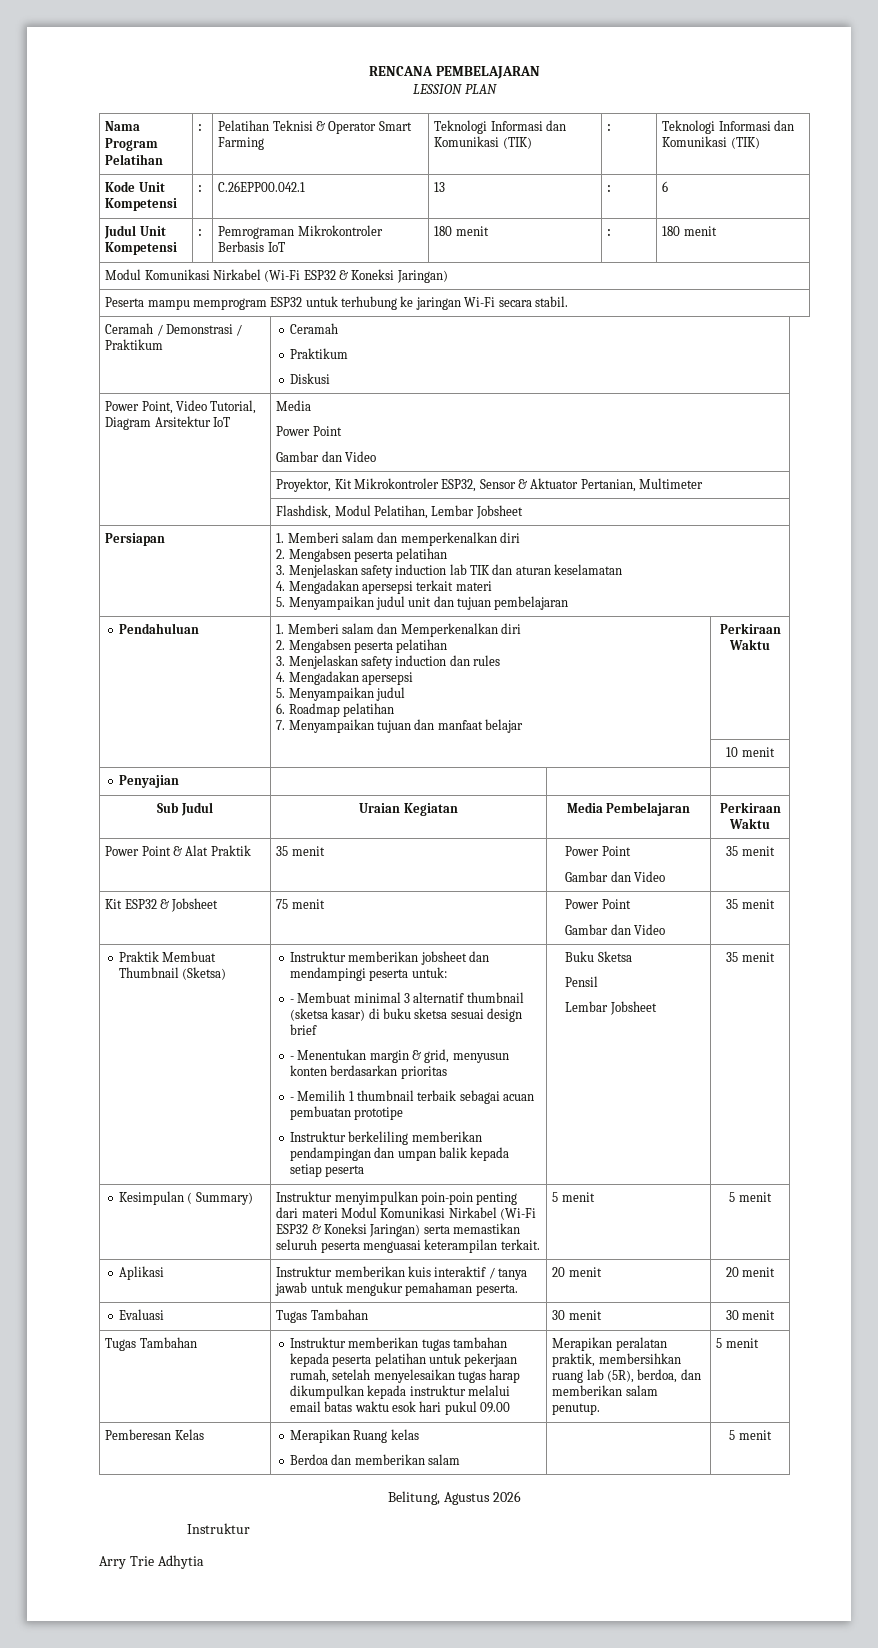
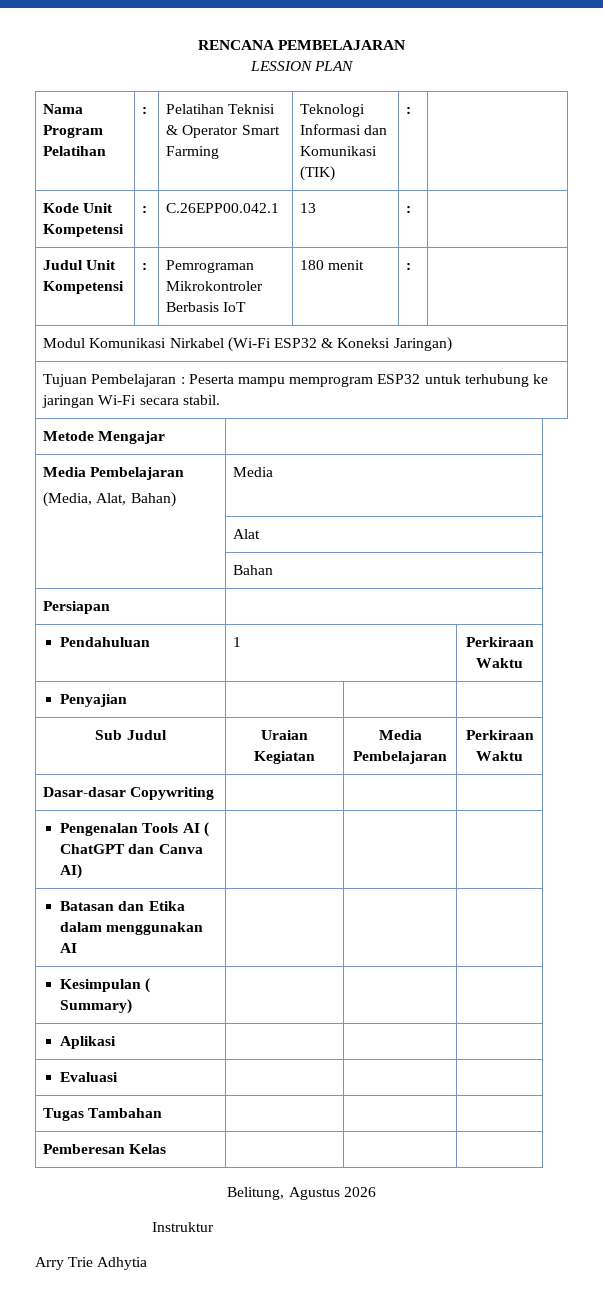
[662,120,794,134] [662,136,760,149] Teknologi Informasi dan Komunikasi (TIK) -> (412, 110) none
[662,181,669,192] 6 -> (412, 209) none
[662,226,717,236] 180 menit -> (412, 266) none
(448, 276) none -> [43,374,185,387] Tujuan Pembelajaran :
[105,323,243,336] [105,339,164,350] [289,323,338,334] [289,348,348,359] [289,373,330,384] [105,400,257,414] [105,416,230,430] [276,400,312,411] [276,426,342,436] [276,451,376,462] [276,478,704,492] [276,505,523,519] [105,533,166,546] [276,532,521,546] [276,548,448,562] [276,564,623,578] [276,580,492,594] [276,596,569,610] [118,623,199,634] [276,623,522,637] [276,639,448,653] [276,655,501,669] [276,671,413,685] [276,687,405,701] [276,703,394,717] [276,719,524,733] [719,623,781,634] [729,639,770,650] [726,747,775,757] Ceramah / Demonstrasi / Praktikum | Ceramah // Praktikum // Diskusi // Power Point, Video Tutorial, Diagram Arsitektur IoT | Media // Power Point // Gambar dan Video // | Proyektor, Kit Mikrokontroler ESP32, Sensor & Aktuator Pertanian, Multimeter // | Flashdisk, Modul Pelatihan, Lembar Jobsheet // Persiapan | 1. Memberi salam dan memperkenalkan diri // 2. Mengabsen peserta pelatihan // 3. Menjelaskan safety induction lab TIK dan aturan keselamatan // 4. Mengadakan apersepsi terkait materi // 5. Menyampaikan judul unit dan tujuan pembelajaran // Pendahuluan | 1. Memberi salam dan Memperkenalkan diri // 2. Mengabsen peserta pelatihan // 3. Menjelaskan safety induction dan rules // 4. Mengadakan apersepsi // 5. Menyampaikan judul // 6. Roadmap pelatihan // 7. Menyampaikan tujuan dan manfaat belajar | Perkiraan Waktu // | | 10 menit -> [43,431,166,444] [43,467,185,480] [43,492,176,507] [233,467,274,477] [233,529,261,539] [233,565,274,575] [43,601,111,614] [60,637,151,647] [233,637,242,647] [465,637,534,647] [476,658,523,668] Metode Mengajar | // Media Pembelajaran // (Media, Alat, Bahan) | Media // | Alat // | Bahan // Persiapan | // Pendahuluan | 1 | Perkiraan Waktu
[105,845,251,856] [276,846,325,856] [565,846,631,856] [565,871,666,882] [726,846,775,856] [105,898,219,912] [276,899,325,909] [565,899,631,909] [565,924,666,935] [726,899,775,909] [118,951,217,962] [118,967,227,980] [289,951,490,965] [289,967,447,981] [289,992,524,1003] [289,1008,523,1022] [289,1024,317,1035] [289,1049,509,1063] [289,1065,447,1079] [289,1090,535,1104] [289,1106,404,1120] [289,1131,482,1145] [289,1147,510,1161] [289,1164,365,1177] [565,951,632,962] [565,976,599,987] [565,1001,657,1015] [726,952,775,962] [118,1191,253,1205] [276,1191,518,1205] [276,1207,537,1220] [276,1223,521,1237] [276,1239,540,1253] [552,1192,595,1202] [729,1192,772,1202] [118,1266,164,1280] [276,1266,528,1280] [275,1282,518,1296] [552,1267,602,1277] [725,1267,776,1277] [118,1309,164,1320] [276,1309,368,1323] [552,1310,602,1320] [725,1310,776,1320] [105,1337,197,1351] [289,1337,508,1351] [289,1353,518,1367] [289,1369,521,1383] [289,1385,511,1399] [289,1401,511,1415] [552,1337,667,1351] [552,1353,681,1367] [552,1369,701,1383] [552,1385,658,1396] [552,1403,601,1415] [716,1338,759,1348] [105,1429,204,1440] [289,1429,419,1443] [289,1454,461,1465] [729,1430,772,1440] Power Point & Alat Praktik | 35 menit | Power Point // Gambar dan Video | 35 menit // Kit ESP32 & Jobsheet | 75 menit | Power Point // Gambar dan Video | 35 menit // Praktik Membuat Thumbnail (Sketsa) | Instruktur memberikan jobsheet dan mendampingi peserta untuk: // - Membuat minimal 3 alternatif thumbnail (sketsa kasar) di buku sketsa sesuai design brief // - Menentukan margin & grid, menyusun konten berdasarkan prioritas // - Memilih 1 thumbnail terbaik sebagai acuan pembuatan prototipe // Instruktur berkeliling memberikan pendampingan dan umpan balik kepada setiap peserta | Buku Sketsa // Pensil // Lembar Jobsheet | 35 menit // Kesimpulan ( Summary) | Instruktur menyimpulkan poin-poin penting dari materi Modul Komunikasi Nirkabel (Wi-Fi ESP32 & Koneksi Jaringan) serta memastikan seluruh peserta menguasai keterampilan terkait. | 5 menit | 5 menit // Aplikasi | Instruktur memberikan kuis interaktif / tanya jawab untuk mengukur pemahaman peserta. | 20 menit | 20 menit // Evaluasi | Tugas Tambahan | 30 menit | 30 menit // Tugas Tambahan | Instruktur memberikan tugas tambahan kepada peserta pelatihan untuk pekerjaan rumah, setelah menyelesaikan tugas harap dikumpulkan kepada instruktur melalui email batas waktu esok hari pukul 09.00 | Merapikan peralatan praktik, membersihkan ruang lab (5R), berdoa, dan memberikan salam penutup. | 5 menit // Pemberesan Kelas | Merapikan Ruang kelas // Berdoa dan memberikan salam | | 5 menit -> [43,787,215,800] [60,822,209,837] [60,844,203,854] [60,864,83,879] [60,901,185,911] [60,922,204,935] [60,943,78,953] [60,978,151,993] [60,999,133,1014] [60,1036,117,1049] [60,1072,119,1082] [43,1108,163,1121] [43,1144,167,1154] Dasar-dasar Copywriting | | | // Pengenalan Tools AI ( ChatGPT dan Canva AI) | | | // Batasan dan Etika dalam menggunakan AI | | | // Kesimpulan ( Summary) | | | // Aplikasi | | | // Evaluasi | | | // Tugas Tambahan | | | // Pemberesan Kelas | | |

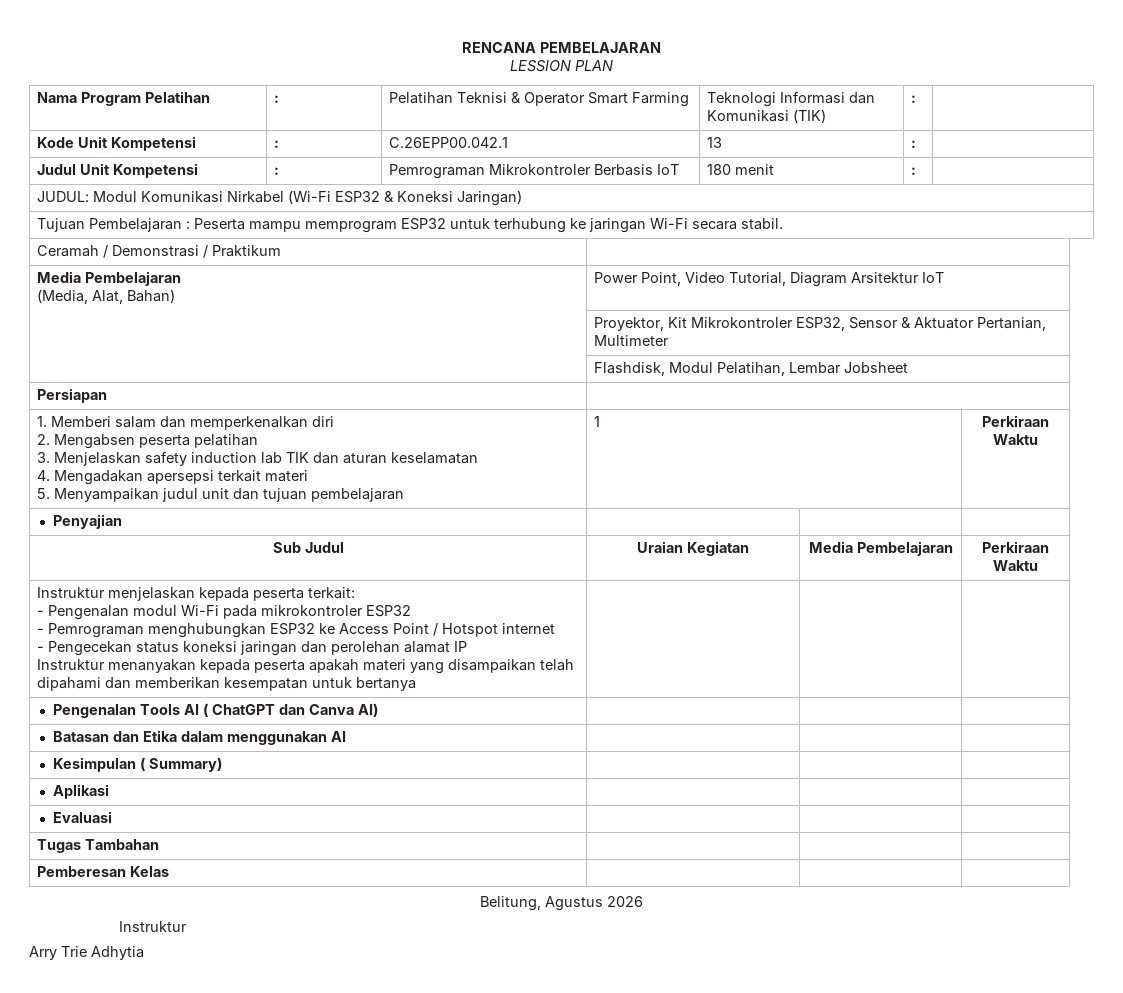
(412, 266) none -> [37,191,90,202] JUDUL:
[43,431,166,444] Metode Mengajar -> [37,245,282,258] Ceramah / Demonstrasi / Praktikum
[233,467,274,477] [233,529,261,539] [233,565,274,575] [43,601,111,614] [60,637,151,647] Media // | Alat // | Bahan // Persiapan | // Pendahuluan -> [594,272,945,287] [594,317,1047,331] [594,335,670,346] [594,362,909,376] [37,388,108,403] [37,416,335,430] [37,434,259,449] [37,451,479,466] [37,470,309,485] [37,488,405,502] Power Point, Video Tutorial, Diagram Arsitektur IoT // | Proyektor, Kit Mikrokontroler ESP32, Sensor & Aktuator Pertanian, Multimeter // | Flashdisk, Modul Pelatihan, Lembar Jobsheet // Persiapan | // 1. Memberi salam dan memperkenalkan diri // 2. Mengabsen peserta pelatihan // 3. Menjelaskan safety induction lab TIK dan aturan keselamatan // 4. Mengadakan apersepsi terkait materi // 5. Menyampaikan judul unit dan tujuan pembelajaran
[43,787,215,800] Dasar-dasar Copywriting -> [37,587,356,601] [37,605,412,620] [37,623,556,638] [37,641,468,656] [37,659,575,674] [37,677,417,691] Instruktur menjelaskan kepada peserta terkait: // - Pengenalan modul Wi-Fi pada mikrokontroler ESP32 // - Pemrograman menghubungkan ESP32 ke Access Point / Hotspot internet // - Pengecekan status koneksi jaringan dan perolehan alamat IP // Instruktur menanyakan kepada peserta apakah materi yang disampaikan telah dipahami dan memberikan kesempatan untuk bertanya

